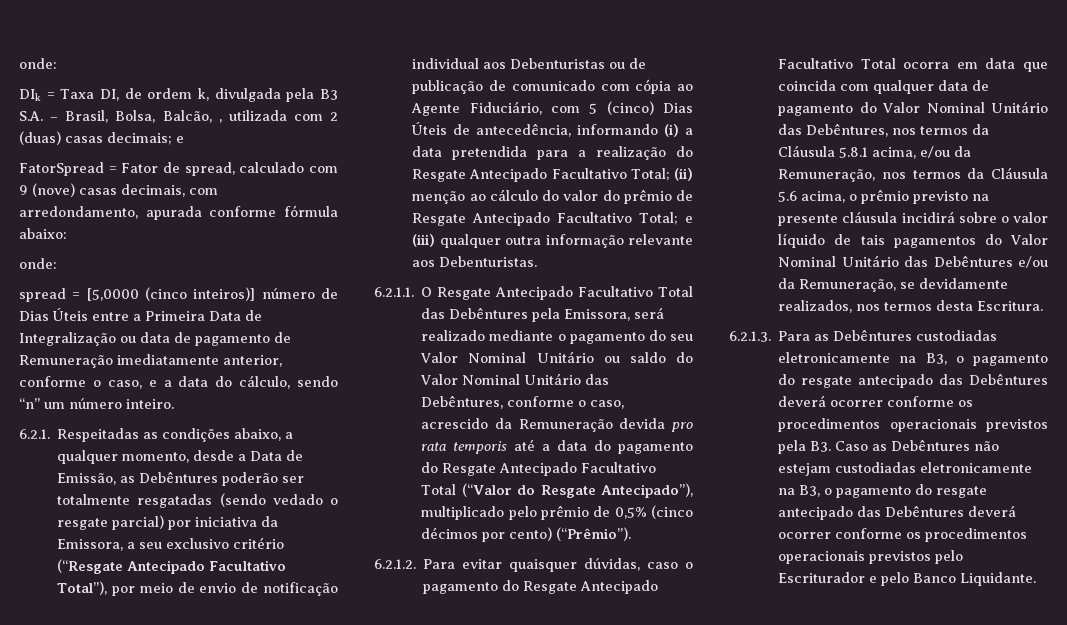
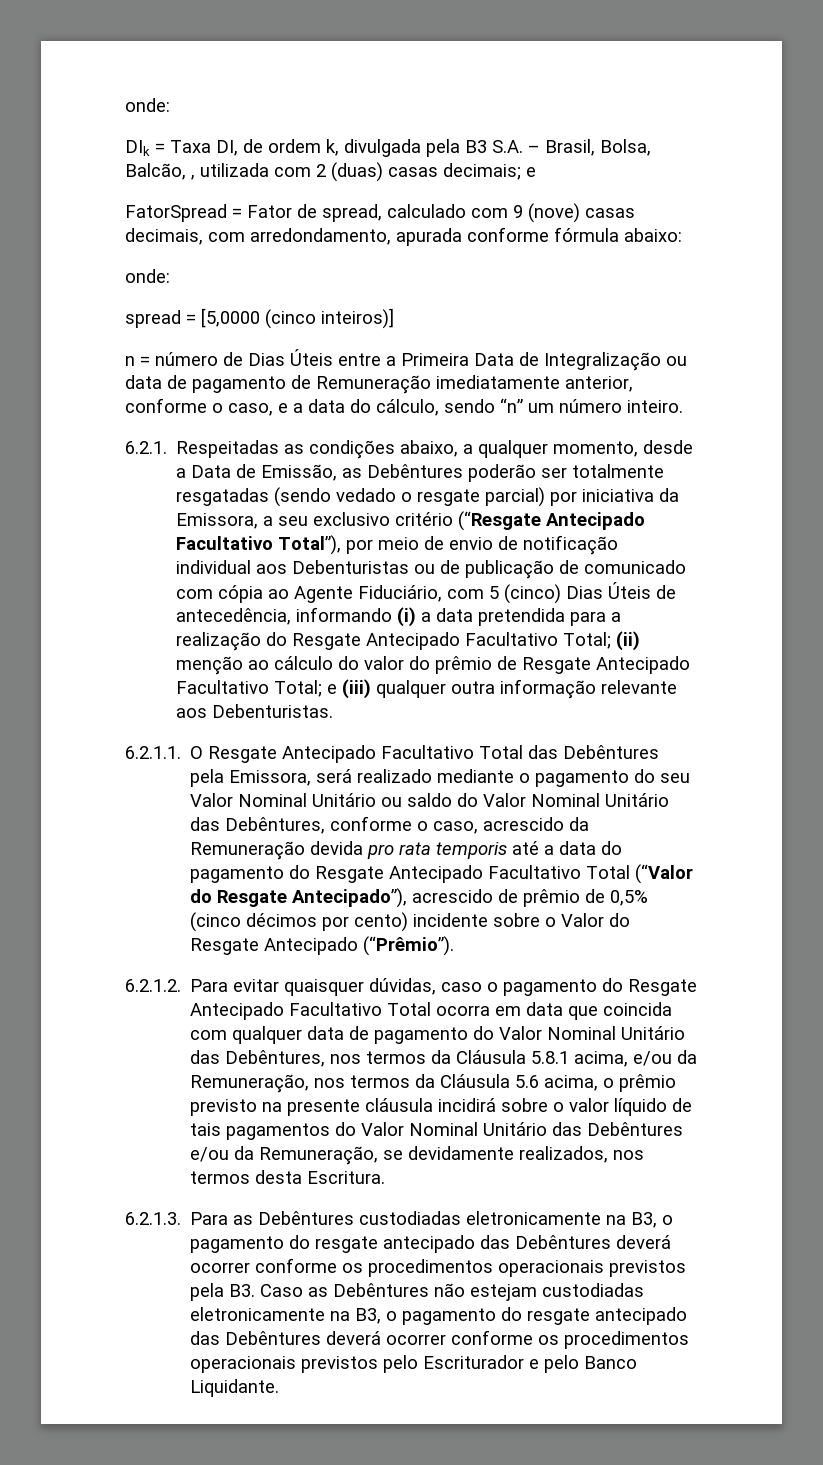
(256, 294) none -> [125,356,150,366] // n =
[421,506,537,520] multiplicado pelo -> [412,889,519,903] acrescido de
(553, 534) none -> [413,913,631,927] [190,937,359,955] incidente sobre o Valor do Resgate Antecipado

